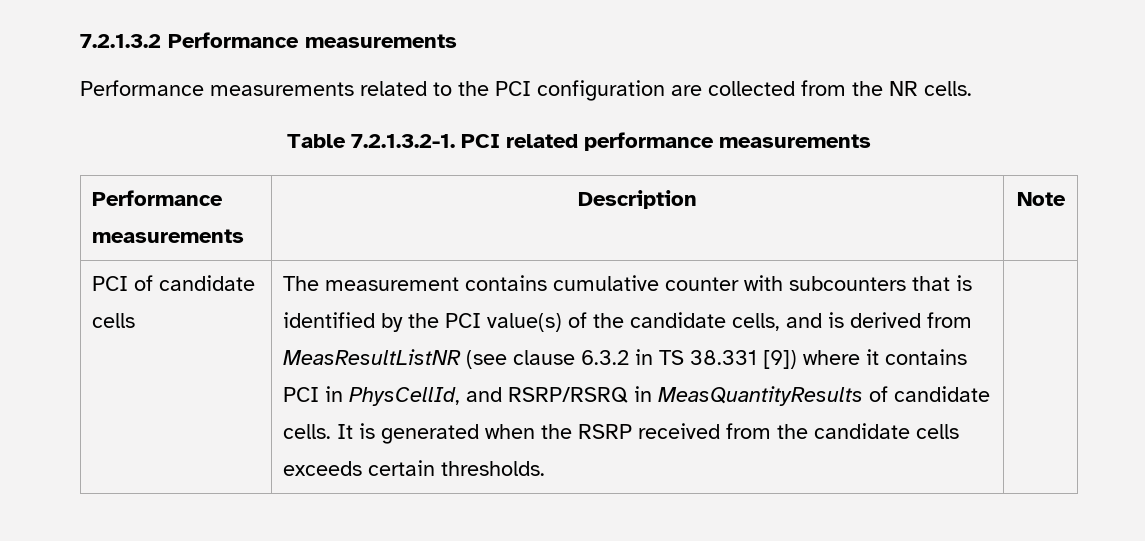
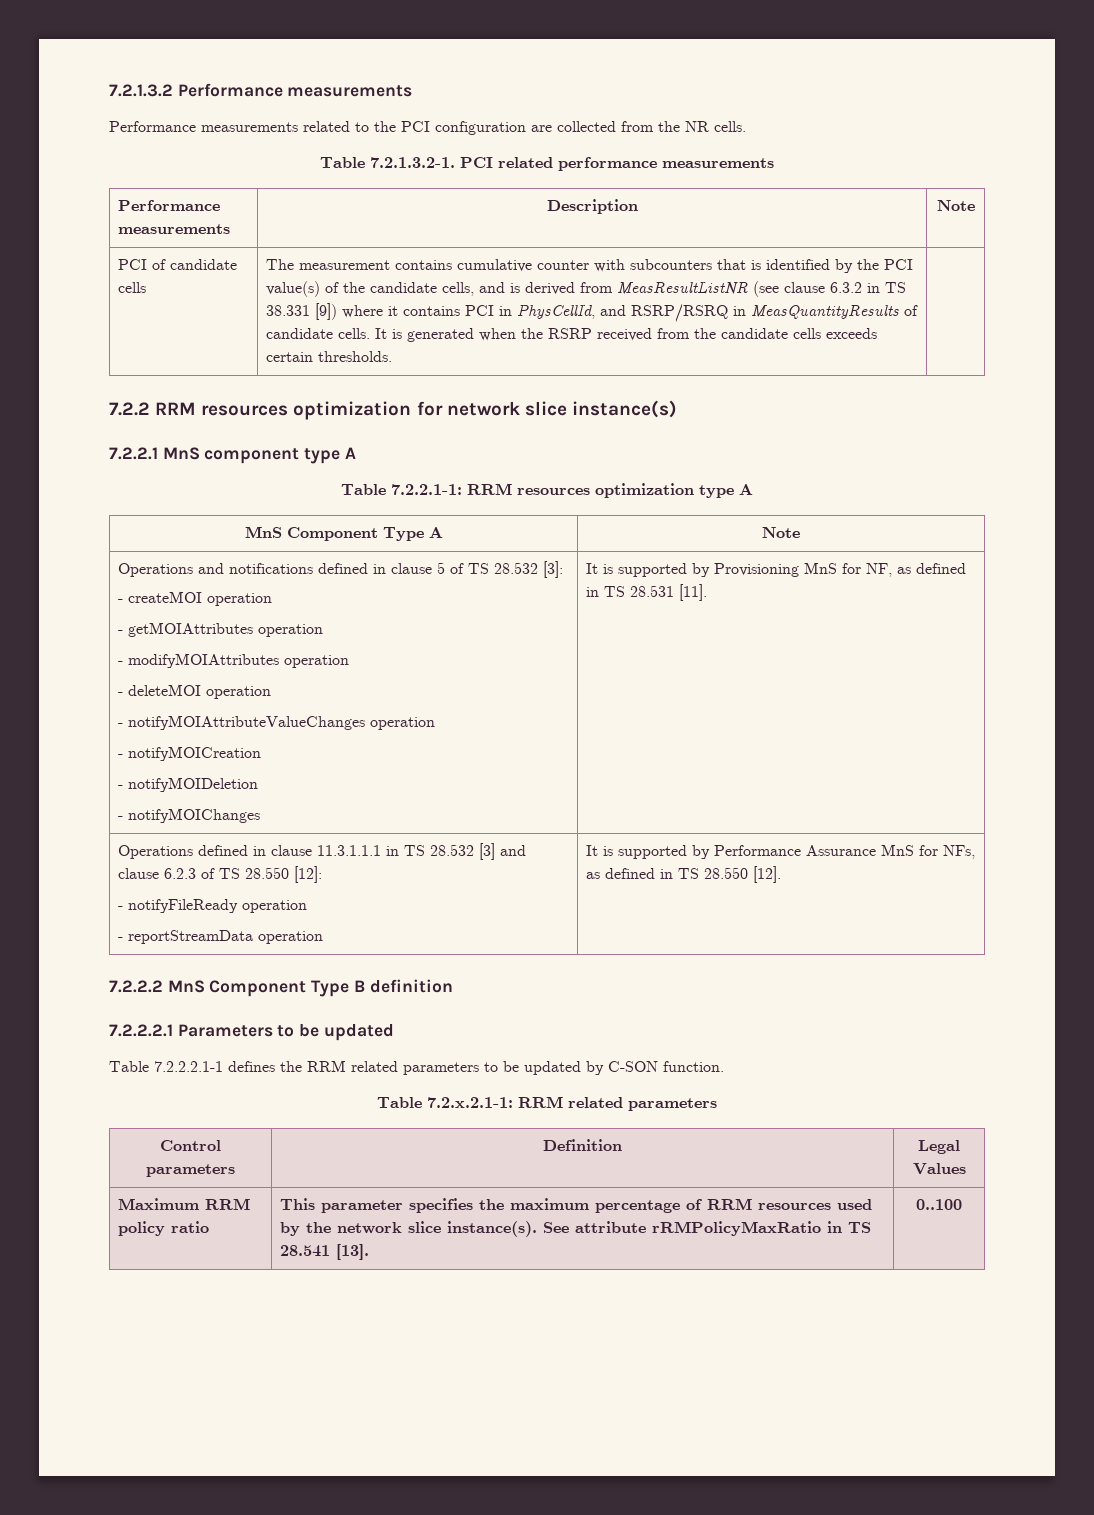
(546, 468) none -> [109,400,677,420] [109,447,356,464] [341,483,753,498] [244,526,443,541] [762,527,800,538] [118,561,564,578] [118,591,273,606] [118,622,324,637] [118,653,350,668] [118,684,272,699] [118,715,436,730] [118,746,262,761] [118,777,259,792] [118,808,261,823] [586,562,967,577] [586,584,708,601] [118,843,527,860] [118,866,323,883] [118,899,308,913] [118,930,324,944] [586,844,976,859] [586,866,782,883] [109,979,453,997] [109,1024,394,1041] [109,1060,724,1075] [377,1096,717,1111] [160,1140,221,1151] [146,1164,235,1177] [543,1139,622,1151] [918,1140,960,1154] [912,1163,966,1175] [118,1198,251,1210] [118,1221,210,1236] [280,1198,873,1213] [280,1221,872,1237] [280,1244,370,1260] [916,1199,962,1210] // 7.2.2 RRM resources optimization for network slice instance(s) // 7.2.2.1 MnS component type A // Table 7.2.2.1-1: RRM resources optimization type A // MnS Component Type A | Note // Operations and notifications defined in clause 5 of TS 28.532 [3]: // - createMOI operation // - getMOIAttributes operation // - modifyMOIAttributes operation // - deleteMOI operation // - notifyMOIAttributeValueChanges operation // - notifyMOICreation // - notifyMOIDeletion // - notifyMOIChanges | It is supported by Provisioning MnS for NF, as defined in TS 28.531 [11]. // Operations defined in clause 11.3.1.1.1 in TS 28.532 [3] and clause 6.2.3 of TS 28.550 [12]: // - notifyFileReady operation // - reportStreamData operation | It is supported by Performance Assurance MnS for NFs, as defined in TS 28.550 [12]. // 7.2.2.2 MnS Component Type B definition // 7.2.2.2.1 Parameters to be updated // Table 7.2.2.2.1-1 defines the RRM related parameters to be updated by C-SON function. // Table 7.2.x.2.1-1: RRM related parameters // Control parameters | Definition | Legal Values // Maximum RRM policy ratio | This parameter specifies the maximum percentage of RRM resources used by the network slice instance(s). See attribute rRMPolicyMaxRatio in TS 28.541 [13]. | 0..100

